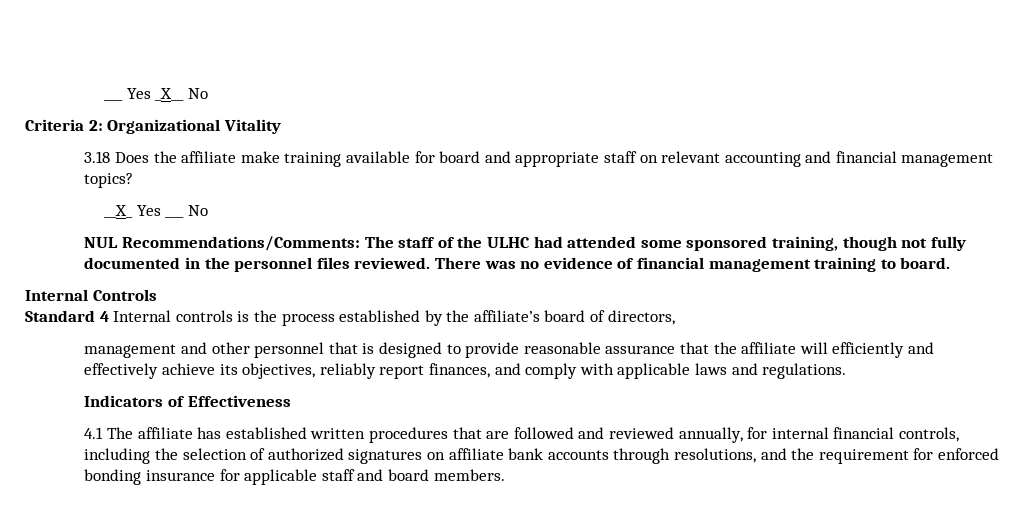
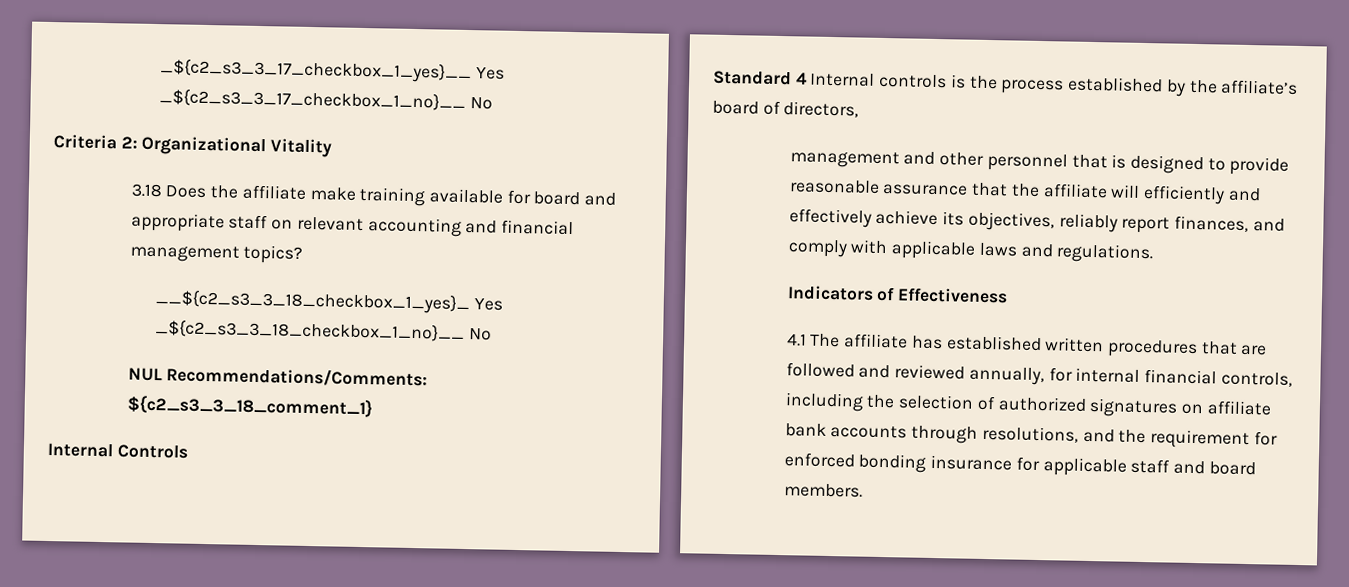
[104,99,124,101] [126,88,185,101] ___ Yes _X__ -> [159,58,505,84] [158,88,466,111] _${c2_s3_3_17_checkbox_1_yes}__ Yes _${c2_s3_3_17_checkbox_1_no}__
[104,205,161,218] [165,216,185,218] __X_ Yes ___ -> [154,289,503,315] [154,319,465,342] __${c2_s3_3_18_checkbox_1_yes}_ Yes _${c2_s3_3_18_checkbox_1_no}__
[364,236,966,251] [84,257,951,272] The staff of the ULHC had attended some sponsored training, though not fully documented in the personnel files reviewed. There was no evidence of financial management training to board. -> [126,395,373,418] ${c2_s3_3_18_comment_1}

